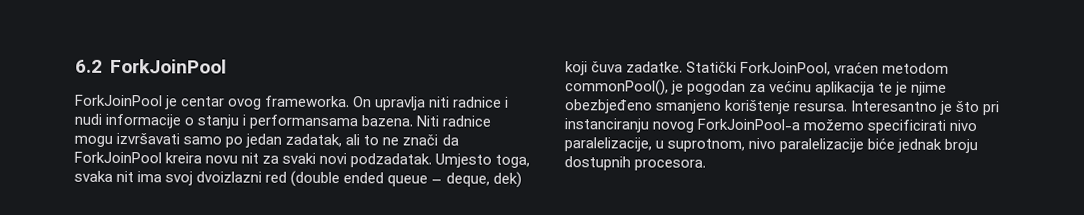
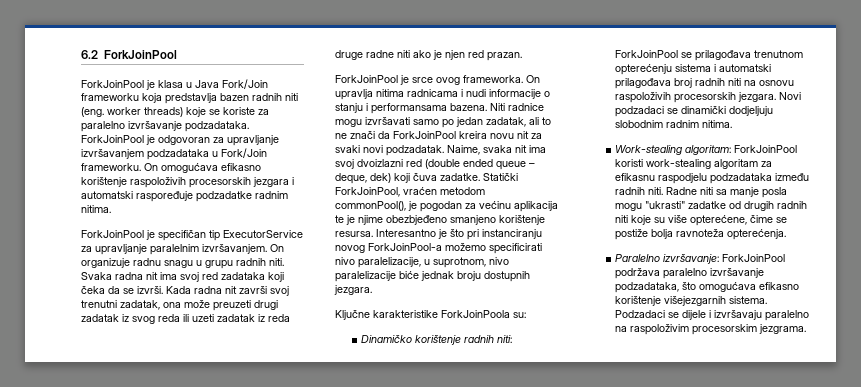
[181,96,226,107] centar -> [158,79,268,89] [81,93,298,104] [81,107,269,117] [81,121,249,132] [81,135,279,146] [81,148,267,160] [81,163,261,173] [81,177,294,188] [81,191,288,202] [81,205,111,213] [81,230,303,241] [81,244,284,255] [81,258,284,269] [81,272,284,282] [81,286,289,296] [81,300,278,311] [81,314,290,324] [335,50,522,61] [335,75,433,85] klasa u Java Fork/Join frameworku koja predstavlja bazen radnih niti (eng. worker threads) koje se koriste za paralelno izvršavanje podzadataka. ForkJoinPool je odgovoran za upravljanje izvršavanjem podzadataka u Fork/Join frameworku. On omogućava efikasno korištenje raspoloživih procesorskih jezgara i automatski raspoređuje podzadatke radnim nitima. // ForkJoinPool je specifičan tip ExecutorService za upravljanje paralelnim izvršavanjem. On organizuje radnu snagu u grupu radnih niti. Svaka radna nit ima svoj red zadataka koji čeka da se izvrši. Kada radna nit završi svoj trenutni zadatak, ona može preuzeti drugi zadatak iz svog reda ili uzeti zadatak iz reda druge radne niti ako je njen red prazan. // ForkJoinPool je srce
[428,96,503,108] niti radnice -> [376,89,458,97] nitima radnicama
[435,153,531,168] Umjesto toga, -> [447,145,480,155] Naime,
[634,159,707,171] procesora. -> [334,285,372,295] [335,310,526,320] [361,335,513,345] [615,50,804,61] [615,64,772,75] [615,78,795,89] [615,92,802,103] [615,106,774,117] [615,120,733,128] [615,145,798,155] [615,159,773,169] [615,173,810,184] [615,187,788,198] [615,201,808,211] [615,215,788,226] [615,229,787,240] [615,254,786,264] [615,268,765,279] [615,282,800,293] [615,296,768,306] [615,310,810,321] [615,324,807,335] jezgara. // Ključne karakteristike ForkJoinPoola su: // Dinamičko korištenje radnih niti: ForkJoinPool se prilagođava trenutnom opterećenju sistema i automatski prilagođava broj radnih niti na osnovu raspoloživih procesorskih jezgara. Novi podzadaci se dinamički dodjeljuju slobodnim radnim nitima. // Work-stealing algoritam: ForkJoinPool koristi work-stealing algoritam za efikasnu raspodjelu podzadataka između radnih niti. Radne niti sa manje posla mogu "ukrasti" zadatke od drugih radnih niti koje su više opterećene, čime se postiže bolja ravnoteža opterećenja. // Paralelno izvršavanje: ForkJoinPool podržava paralelno izvršavanje podzadataka, što omogućava efikasno korištenje višejezgarnih sistema. Podzadaci se dijele i izvršavaju paralelno na raspoloživim procesorskim jezgrama.

